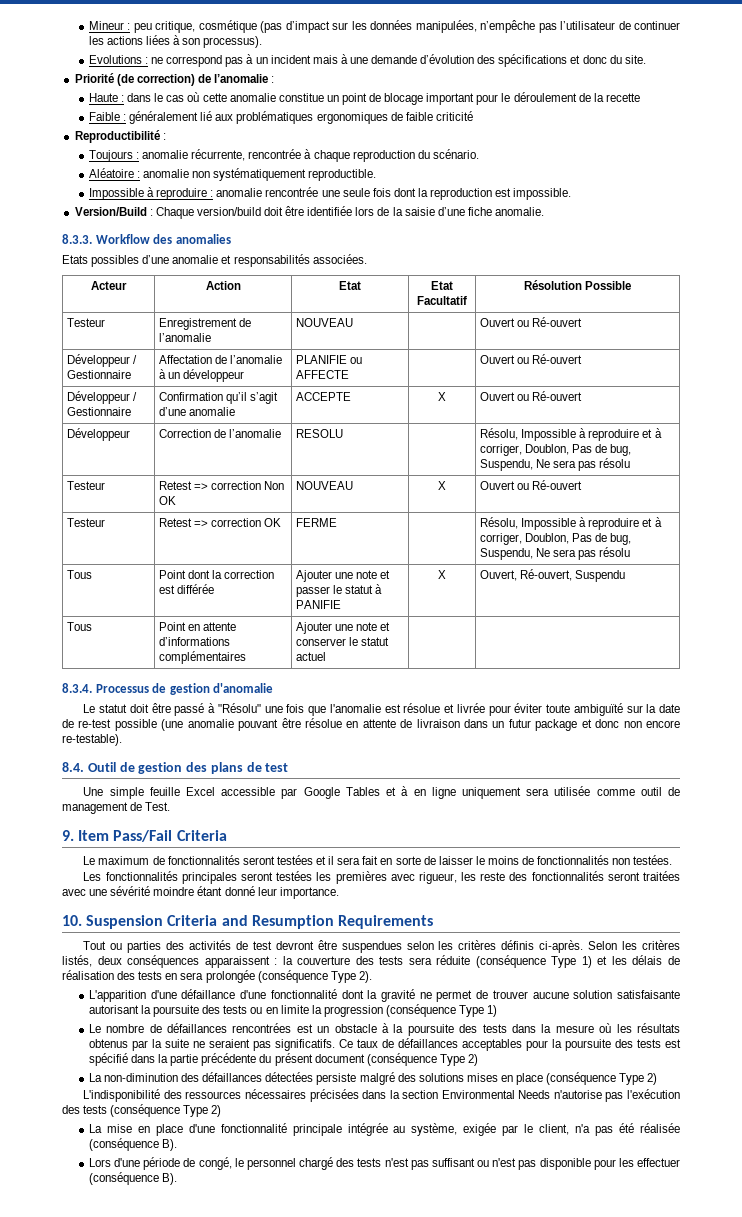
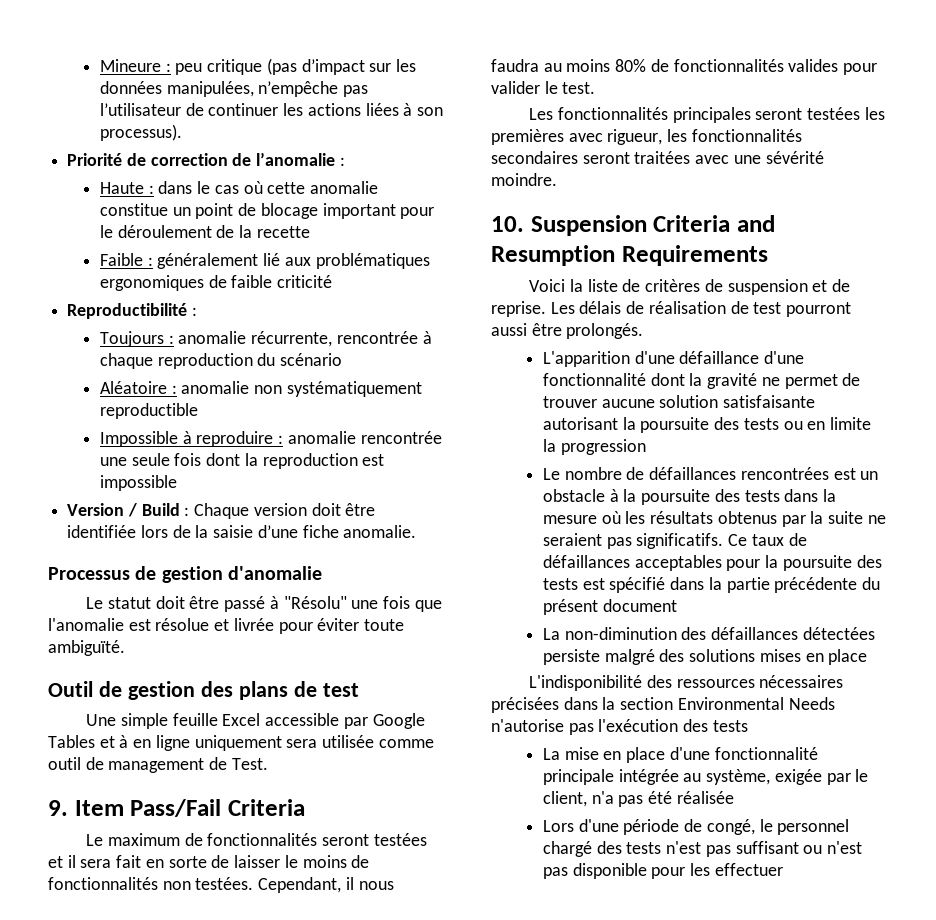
[88,21,124,30] Mineur -> [99,59,161,72] Mineure
[155,20,257,33] critique, cosmétique -> [207,59,263,75] critique
[88,54,646,67] // Evolutions : ne correspond pas à un incident mais à une demande d’évolution des spécifications et donc du site. -> (182, 132) none
[116,74,195,86] (de correction) -> [126,153,228,166] de correction
[432,149,479,159] scénario. -> [280,353,343,366] scénario
[308,169,377,181] reproductible. -> [99,403,198,419] reproductible
[513,188,572,200] [74,207,147,216] impossible. // Version/Build -> [99,475,177,491] [67,503,180,517] impossible // Version / Build
[196,207,261,216] version/build -> [253,503,307,516] version
[62,234,231,244] [62,254,367,267] [91,281,127,290] [205,281,241,290] [338,281,361,290] [430,281,453,290] [416,296,467,305] [523,280,632,290] [66,318,105,327] [158,318,252,330] [158,333,211,342] [295,318,353,327] [479,317,583,327] [66,354,138,367] [66,370,131,379] [158,355,283,364] [158,369,245,382] [295,355,363,364] [295,370,349,379] [479,354,583,364] [66,391,138,404] [66,407,131,416] [158,392,279,404] [158,407,236,416] [295,392,351,401] [437,392,446,401] [479,391,583,401] [66,428,130,441] [158,429,282,438] [295,429,343,438] [479,428,662,441] [479,444,632,456] [479,458,631,471] [66,481,105,490] [158,481,285,490] [158,496,176,505] [295,481,353,490] [437,481,446,490] [479,480,583,490] [66,518,105,527] [158,518,282,527] [295,518,337,527] [479,517,662,530] [479,533,632,545] [479,547,631,560] [66,570,92,579] [158,570,275,579] [158,584,215,594] [295,570,391,582] [295,584,383,597] [295,600,341,609] [437,570,446,579] [479,569,626,582] [66,622,92,631] [158,622,237,631] [158,637,230,646] [158,651,246,664] [295,622,391,634] [295,637,390,646] [295,652,326,661] [62,683,92,693] 8.3.3. Workflow des anomalies // Etats possibles d’une anomalie et responsabilités associées. // Acteur | Action | Etat | Etat Facultatif | Résolution Possible // Testeur | Enregistrement de l’anomalie | NOUVEAU | | Ouvert ou Ré-ouvert // Développeur / Gestionnaire | Affectation de l’anomalie à un développeur | PLANIFIE ou AFFECTE | | Ouvert ou Ré-ouvert // Développeur / Gestionnaire | Confirmation qu’il s’agit d’une anomalie | ACCEPTE | X | Ouvert ou Ré-ouvert // Développeur | Correction de l’anomalie | RESOLU | | Résolu, Impossible à reproduire et à corriger, Doublon, Pas de bug, Suspendu, Ne sera pas résolu // Testeur | Retest => correction Non OK | NOUVEAU | X | Ouvert ou Ré-ouvert // Testeur | Retest => correction OK | FERME | | Résolu, Impossible à reproduire et à corriger, Doublon, Pas de bug, Suspendu, Ne sera pas résolu // Tous | Point dont la correction est différée | Ajouter une note et passer le statut à PANIFIE | X | Ouvert, Ré-ouvert, Suspendu // Tous | Point en attente d’informations complémentaires | Ajouter une note et conserver le statut actuel | | // 8.3.4. -> (417, 531) none
[573,703,680,716] [62,718,681,731] [62,734,122,746] [62,762,84,772] ambiguïté sur la date de re-test possible (une anomalie pouvant être résolue en attente de livraison dans un futur package et donc non encore re-testable). // 8.4. -> [48,640,125,656] ambiguïté. //
(673, 860) none -> [258,877,394,893] [491,59,878,75] [491,81,596,94] Cependant, il nous faudra au moins 80% de fonctionnalités valides pour valider le test.
[480,871,604,881] reste des fonctionnalités -> [691,129,802,142] [491,151,578,164] fonctionnalités secondaires
[153,886,339,899] moindre étant donné leur importance. -> [491,173,557,186] moindre.
[83,940,680,953] [62,955,680,968] [62,970,372,983] Tout ou parties des activités de test devront être suspendues selon les critères définis ci-après. Selon les critères listés, deux conséquences apparaissent : la couverture des tests sera réduite (conséquence Type 1) et les délais de réalisation des tests en sera prolongée (conséquence Type 2). -> [529,279,851,295] [491,301,852,317] [491,323,644,339] Voici la liste de critères de suspension et de reprise. Les délais de réalisation de test pourront aussi être prolongés.
[385,1004,498,1017] (conséquence Type 1) -> (646, 447) none
[366,1053,478,1066] (conséquence Type 2) -> (677, 605) none
[546,1072,658,1085] (conséquence Type 2) -> (868, 657) none
[110,1104,222,1117] (conséquence Type 2) -> (748, 726) none
[88,1138,178,1151] (conséquence B). -> (734, 797) none
[88,1172,178,1185] (conséquence B). -> (783, 869) none

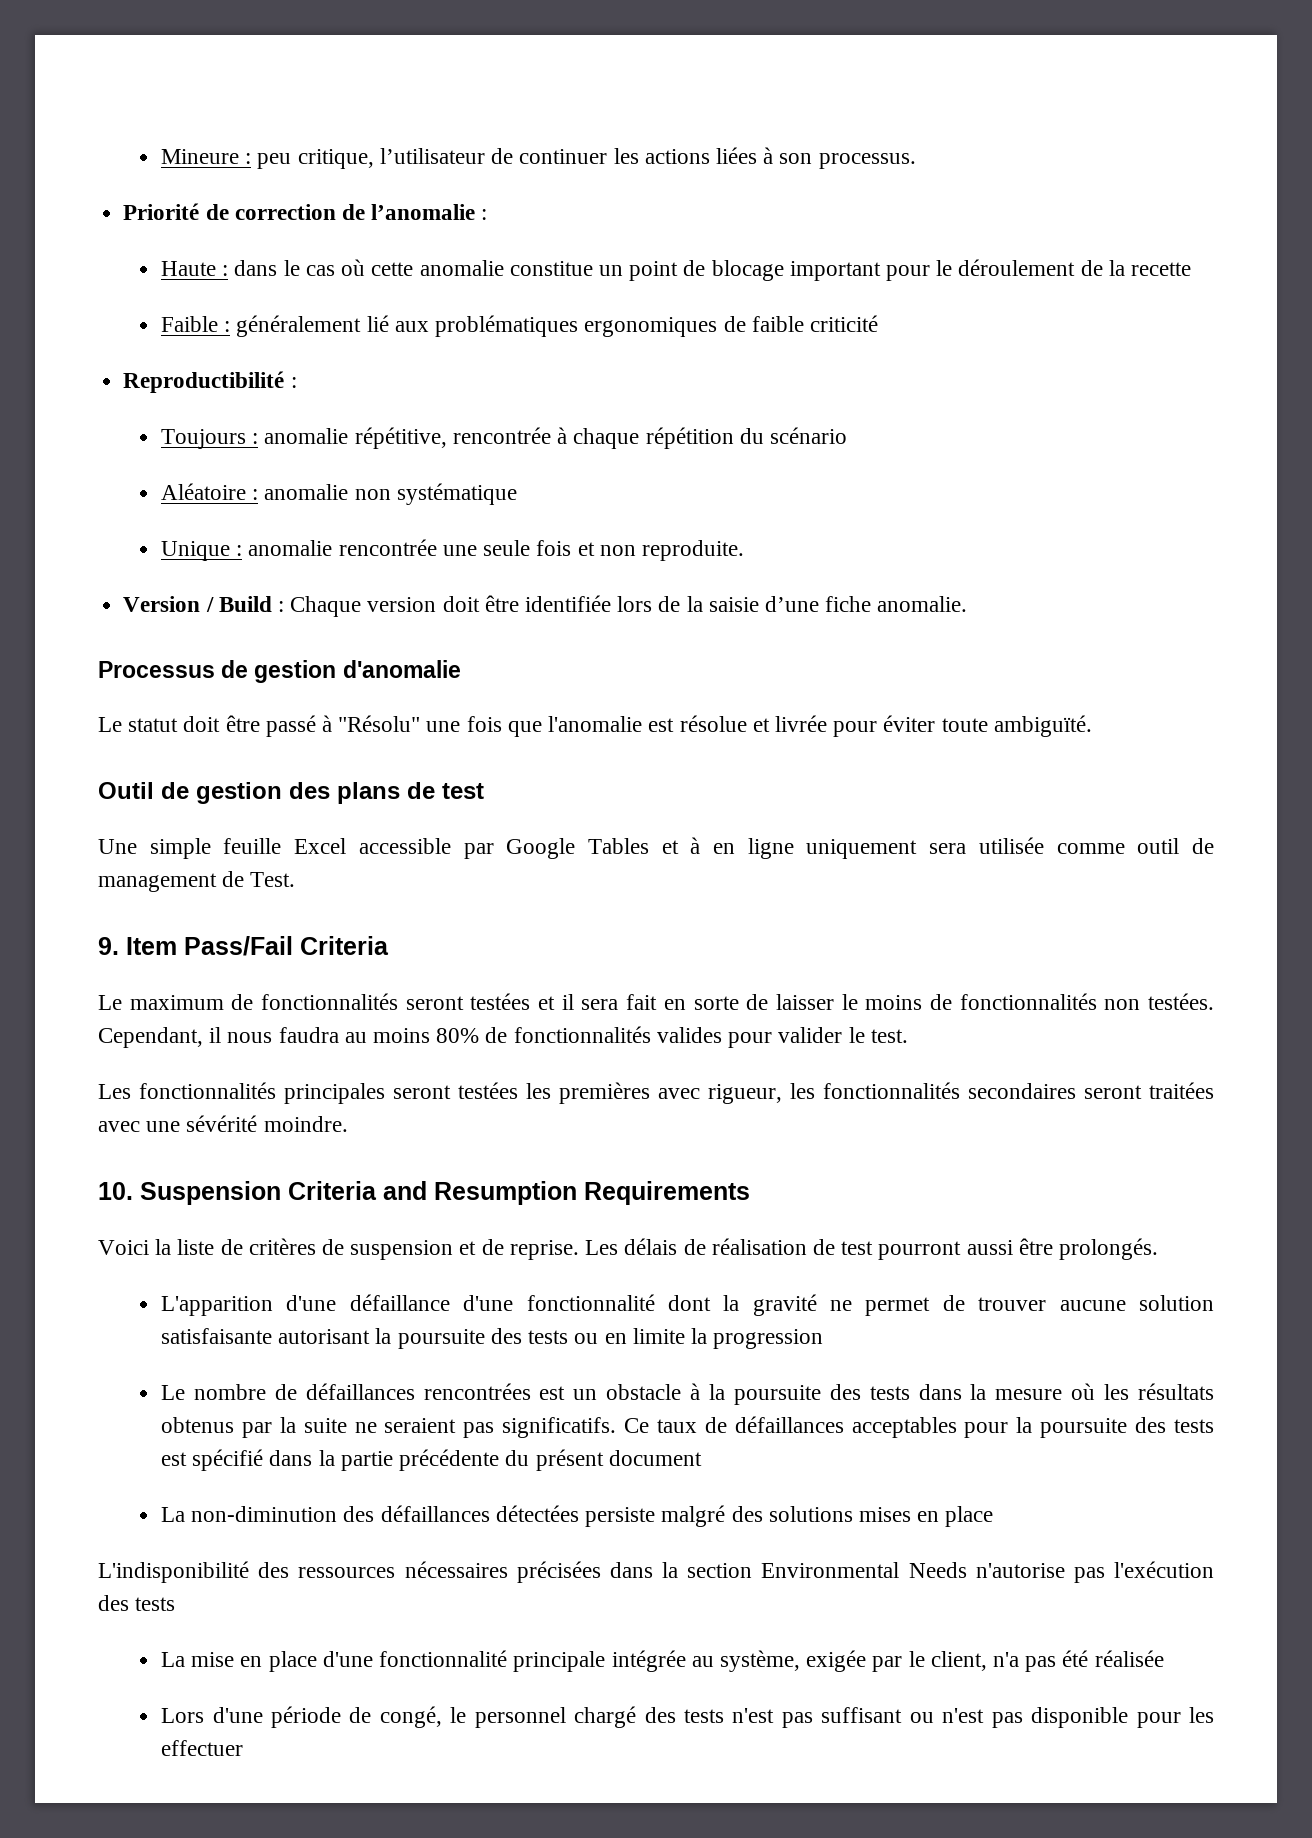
[207,58,416,75] [99,81,369,97] critique (pas d’impact sur les données manipulées, n’empêche pas -> [297,149,374,169] critique,
[99,124,182,141] processus). -> [818,153,916,169] processus.
[251,331,333,347] récurrente, -> [354,427,447,449] répétitive,
[157,353,253,369] reproduction -> [645,427,734,449] répétition
[286,381,422,397] [99,403,198,419] [99,431,274,447] systématiquement reproductible // Impossible à reproduire -> [396,483,517,505] [161,541,231,561] systématique // Unique
[206,453,385,469] [99,475,177,491] dont la reproduction est impossible -> [577,540,744,561] et non reproduite.

